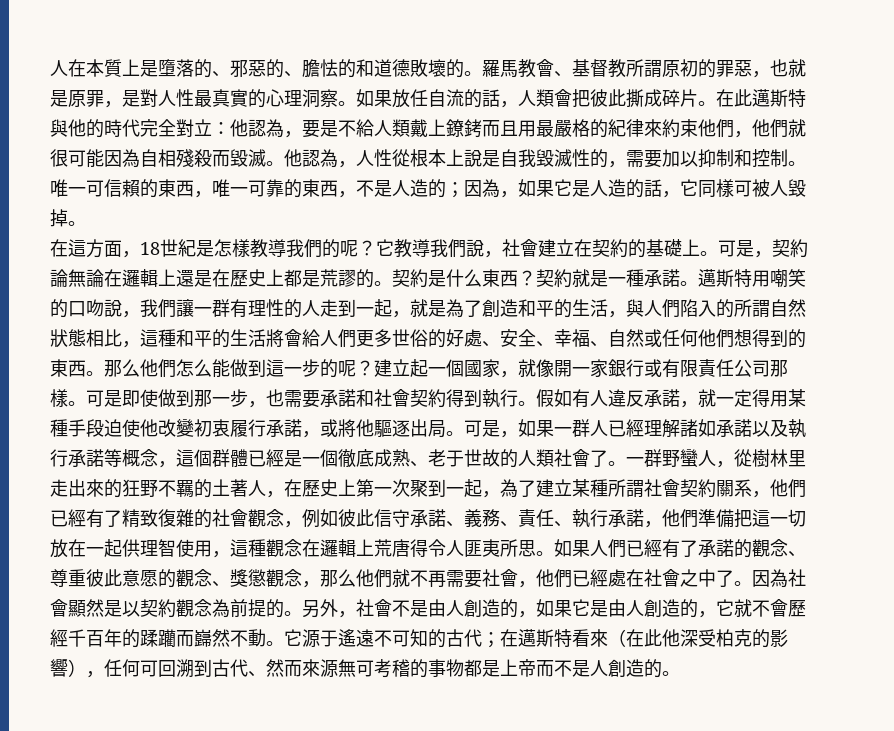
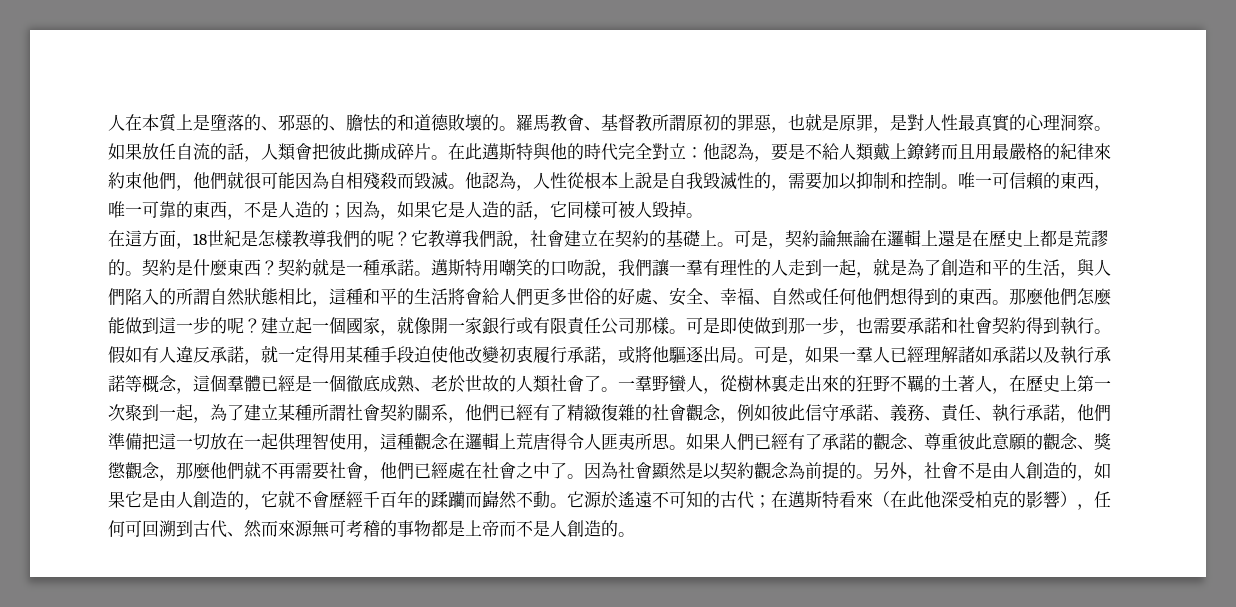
[464,269,482,287] 么 -> [210,259,227,277] 麼
[212,299,230,317] 群 -> [686,259,703,276] 羣
[122,359,212,378] 么他們怎么 -> [1026,288,1111,306] 麼他們怎麼
[572,419,590,437] 群 -> [856,346,873,363] 羣
[212,449,230,467] 群 -> [227,375,244,392] 羣
[446,450,464,467] 于 -> [448,375,465,393] 於
[644,449,662,467] 群 -> [635,375,652,392] 羣
[788,450,806,467] 里 -> [771,375,788,392] 裏
[140,509,158,527] 致 -> [584,404,601,421] 緻
[140,570,158,587] 愿 -> [1009,433,1027,451] 願
[338,569,356,587] 么 -> [193,462,210,480] 麼
[320,630,338,647] 于 -> [601,491,618,509] 於

